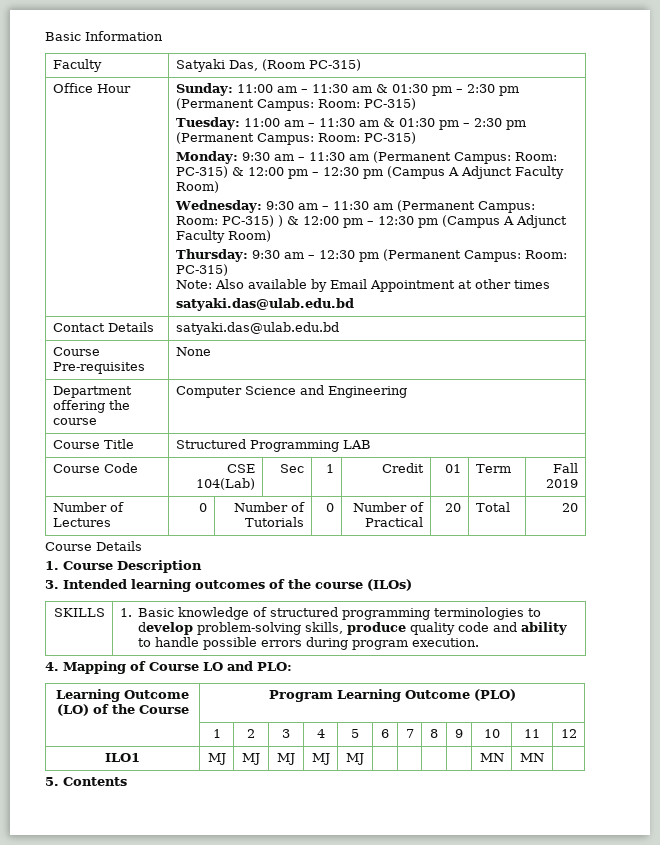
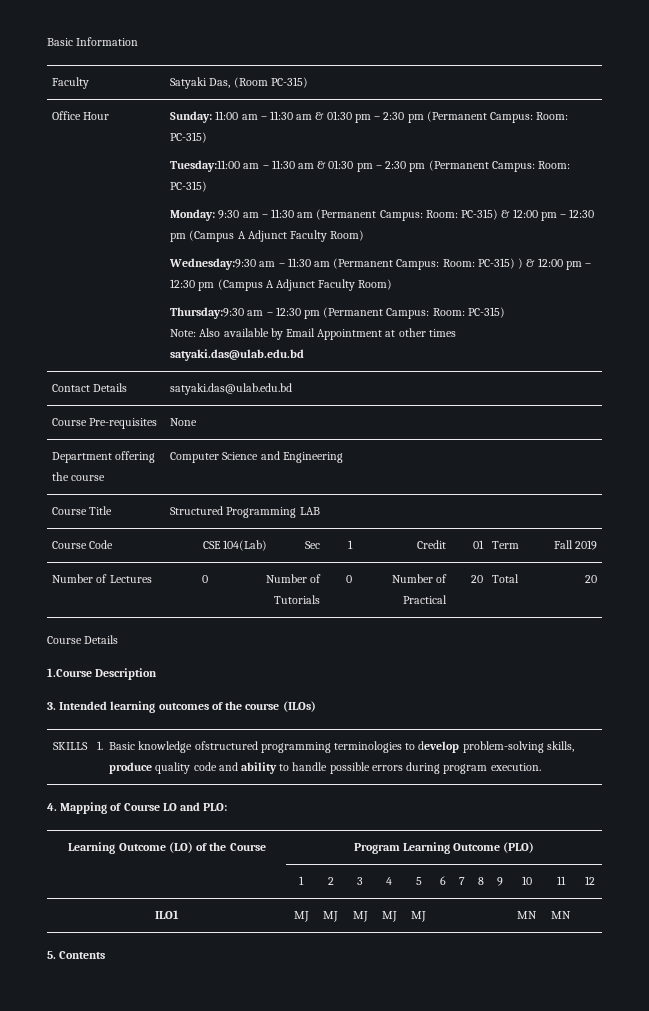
[175,117,280,130] Tuesday: 11:00 -> [170,160,241,172] Tuesday:11:00
[174,200,294,213] Wednesday: 9:30 -> [169,258,257,270] Wednesday:9:30
[175,249,280,262] Thursday: 9:30 -> [170,307,245,319] Thursday:9:30
[45,561,113,570] 1. Course -> [47,668,92,677] 1.Course
[253,607,339,617] of structured -> [194,741,258,750] ofstructured

